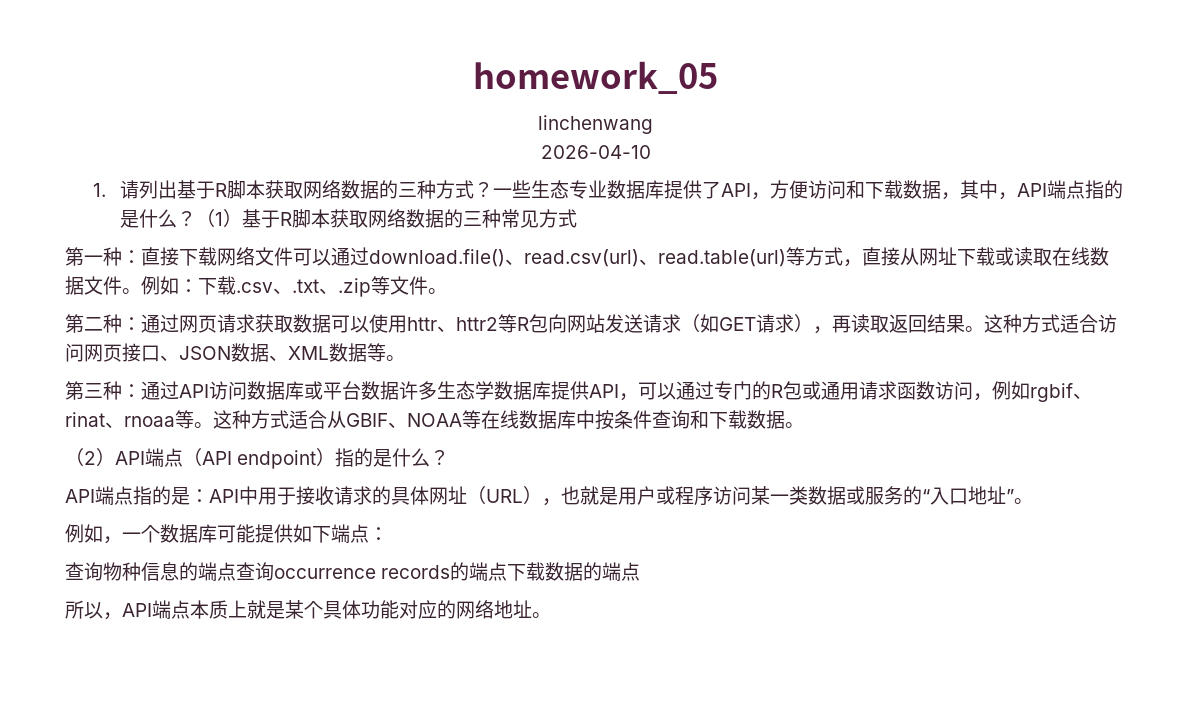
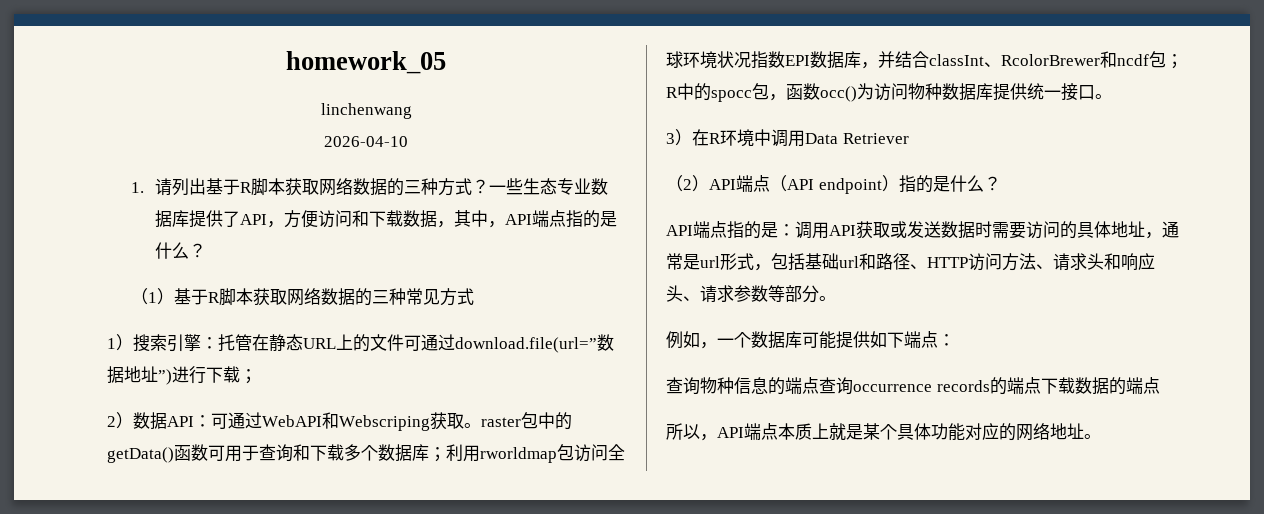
(197, 218) none -> (207, 250) //
[65,247,1109,267] [65,276,447,297] [65,314,1117,334] [65,343,405,362] [65,381,1092,402] [65,410,804,430] 第一种：直接下载网络文件可以通过download.file()、read.csv(url)、read.table(url)等方式，直接从网址下载或读取在线数据文件。例如：下载.csv、.txt、.zip等文件。 // 第二种：通过网页请求获取数据可以使用httr、httr2等R包向网站发送请求（如GET请求），再读取返回结果。这种方式适合访问网页接口、JSON数据、XML数据等。 // 第三种：通过API访问数据库或平台数据许多生态学数据库提供API，可以通过专门的R包或通用请求函数访问，例如rgbif、rinat、rnoaa等。这种方式适合从GBIF、NOAA等在线数据库中按条件查询和下载数据。 -> [107,334,614,353] [107,366,257,385] [107,412,572,431] [107,444,625,463] [666,51,1183,69] [666,83,1112,102] [666,129,909,147] 1）搜索引擎：托管在静态URL上的文件可通过download.file(url=”数据地址”)进行下载； // 2）数据API：可通过WebAPI和Webscriping获取。raster包中的getData()函数可用于查询和下载多个数据库；利用rworldmap包访问全球环境状况指数EPI数据库，并结合classInt、RcolorBrewer和ncdf包；R中的spocc包，函数occ()为访问物种数据库提供统一接口。 // 3）在R环境中调用Data Retriever
[209,486,1014,506] API中用于接收请求的具体网址（URL），也就是用户或程序访问某一类数据或服务的“入口地址” -> [795,221,1179,239] [666,253,1155,271] [666,285,819,303] 调用API获取或发送数据时需要访问的具体地址，通常是url形式，包括基础url和路径、HTTP访问方法、请求头和响应头、请求参数等部分

